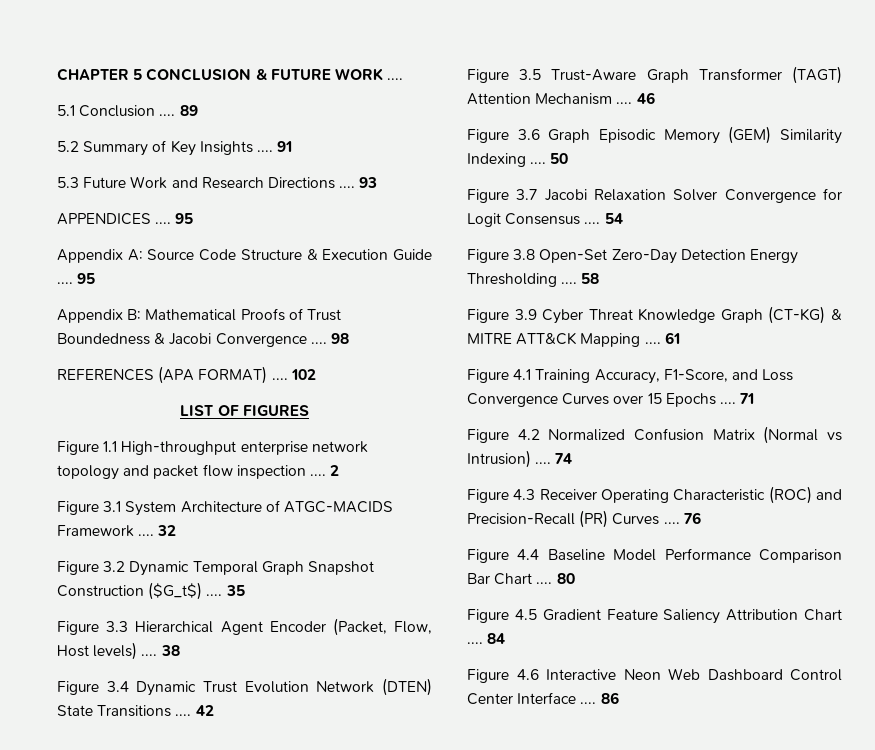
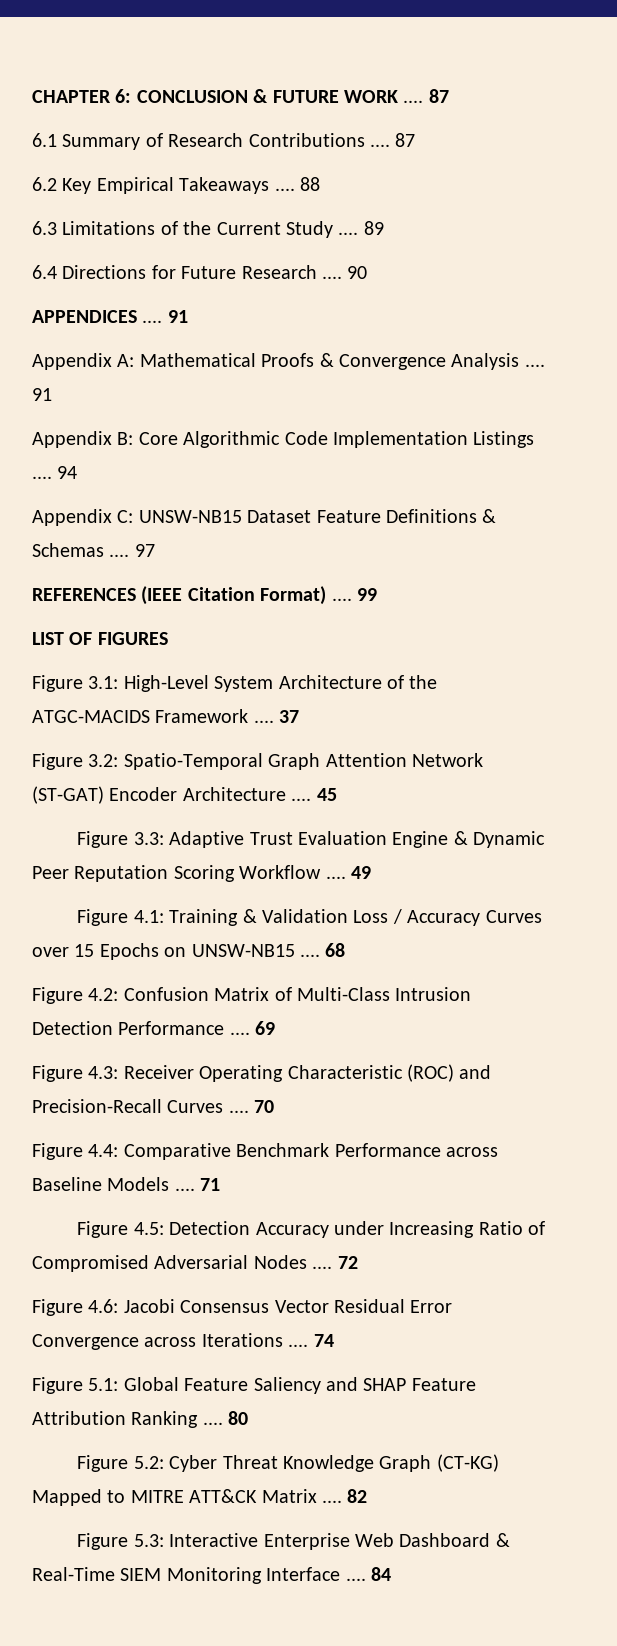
[133,69,143,80] 5 -> [115,89,132,103] 6:
[57,105,198,117] [57,140,293,156] [57,176,378,189] [57,213,194,225] [57,249,432,263] [57,273,96,284] [57,308,341,323] [57,333,349,347] [57,366,316,384] [180,405,309,416] [57,441,368,455] [57,464,340,480] [57,501,122,515] // 5.1 Conclusion .... 89 // 5.2 Summary of Key Insights .... 91 // 5.3 Future Work and Research Directions .... 93 // APPENDICES .... 95 // Appendix A: Source Code Structure & Execution Guide .... 95 // Appendix B: Mathematical Proofs of Trust Boundedness & Jacobi Convergence .... 98 // REFERENCES (APA FORMAT) .... 102 // LIST OF FIGURES // Figure 1.1 High-throughput enterprise network topology and packet flow inspection .... 2 // Figure 3.1 -> [428,89,449,103] [32,133,416,150] [32,177,320,194] [32,221,384,238] [32,265,368,279] [32,310,188,323] [32,353,545,370] [32,388,52,401] [32,431,535,448] [32,466,78,479] [32,509,497,526] [32,543,155,557] [32,586,377,605] [32,632,168,645] [32,675,209,692] 87 // 6.1 Summary of Research Contributions .... 87 // 6.2 Key Empirical Takeaways .... 88 // 6.3 Limitations of the Current Study .... 89 // 6.4 Directions for Future Research .... 90 // APPENDICES .... 91 // Appendix A: Mathematical Proofs & Convergence Analysis .... 91 // Appendix B: Core Algorithmic Code Implementation Listings .... 94 // Appendix C: UNSW-NB15 Dataset Feature Definitions & Schemas .... 97 // REFERENCES (IEEE Citation Format) .... 99 // LIST OF FIGURES // Figure 3.1: High-Level
(280, 506) none -> [409,675,438,689] the
[157,525,177,536] [57,561,374,576] [57,582,245,600] [57,618,432,636] [57,642,180,660] [57,678,432,696] [57,705,214,717] [467,66,842,84] [467,92,655,105] [467,126,842,144] [467,153,569,167] [467,188,842,203] [467,213,623,227] [467,249,798,264] [467,273,600,287] [467,306,842,324] [467,332,680,347] [467,369,794,384] [467,393,755,407] [467,426,842,444] [467,450,573,468] [467,489,536,503] 32 // Figure 3.2 Dynamic Temporal Graph Snapshot Construction ($G_t$) .... 35 // Figure 3.3 Hierarchical Agent Encoder (Packet, Flow, Host levels) .... 38 // Figure 3.4 Dynamic Trust Evolution Network (DTEN) State Transitions .... 42 // Figure 3.5 Trust-Aware Graph Transformer (TAGT) Attention Mechanism .... 46 // Figure 3.6 Graph Episodic Memory (GEM) Similarity Indexing .... 50 // Figure 3.7 Jacobi Relaxation Solver Convergence for Logit Consensus .... 54 // Figure 3.8 Open-Set Zero-Day Detection Energy Thresholding .... 58 // Figure 3.9 Cyber Threat Knowledge Graph (CT-KG) & MITRE ATT&CK Mapping .... 61 // Figure 4.1 Training Accuracy, F1-Score, and Loss Convergence Curves over 15 Epochs .... 71 // Figure 4.2 Normalized Confusion Matrix (Normal vs Intrusion) .... 74 // Figure 4.3 -> [279,710,300,723] [32,753,483,770] [32,786,337,804] [77,831,546,848] [32,865,371,882] [77,909,542,926] [32,943,346,960] [32,987,472,1004] [32,1021,276,1035] [32,1065,119,1082] 37 // Figure 3.2: Spatio-Temporal Graph Attention Network (ST-GAT) Encoder Architecture .... 45 // Figure 3.3: Adaptive Trust Evaluation Engine & Dynamic Peer Reputation Scoring Workflow .... 49 // Figure 4.1: Training & Validation Loss / Accuracy Curves over 15 Epochs on UNSW-NB15 .... 68 // Figure 4.2: Confusion Matrix of Multi-Class Intrusion Detection Performance .... 69 // Figure 4.3:
[579,510,609,528] (PR) -> (162, 1106) none
[683,512,701,524] [467,548,842,563] [467,573,575,585] [467,609,842,624] [467,633,506,644] [467,668,842,683] [467,692,619,705] 76 // Figure 4.4 Baseline Model Performance Comparison Bar Chart .... 80 // Figure 4.5 Gradient Feature Saliency Attribution Chart .... 84 // Figure 4.6 Interactive Neon Web Dashboard Control Center Interface .... 86 -> [254,1100,275,1113] [32,1143,498,1160] [32,1177,221,1191] [77,1221,546,1238] [32,1255,358,1272] [32,1299,453,1316] [32,1333,334,1350] [32,1377,476,1394] [32,1411,249,1428] [77,1454,499,1472] [32,1489,368,1506] [77,1533,510,1550] [32,1567,391,1584] 70 // Figure 4.4: Comparative Benchmark Performance across Baseline Models .... 71 // Figure 4.5: Detection Accuracy under Increasing Ratio of Compromised Adversarial Nodes .... 72 // Figure 4.6: Jacobi Consensus Vector Residual Error Convergence across Iterations .... 74 // Figure 5.1: Global Feature Saliency and SHAP Feature Attribution Ranking .... 80 // Figure 5.2: Cyber Threat Knowledge Graph (CT-KG) Mapped to MITRE ATT&CK Matrix .... 82 // Figure 5.3: Interactive Enterprise Web Dashboard & Real-Time SIEM Monitoring Interface .... 84

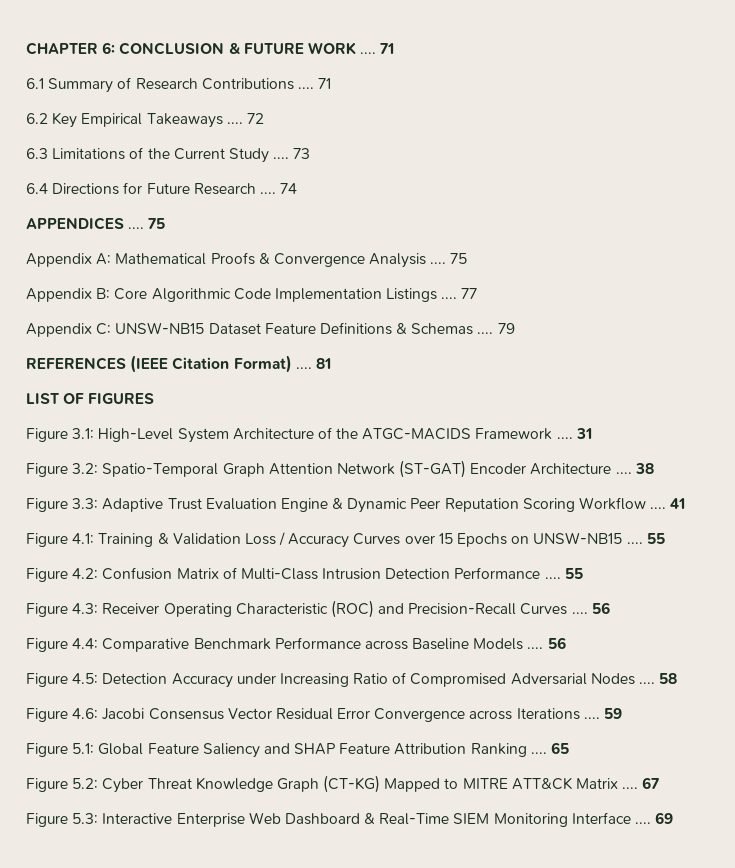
[428,89,449,103] 87 -> [380,43,395,54] 71
[395,133,416,147] 87 -> [318,78,332,89] 71
[300,177,320,191] 88 -> [246,113,264,124] 72
[363,221,384,235] 89 -> [293,148,311,159] 73
[347,266,368,279] 90 -> [280,183,298,194] 74
[167,310,188,323] 91 -> [148,218,166,229] 75
[32,388,52,401] 91 -> [450,253,468,264] 75
[57,466,78,479] 94 -> [461,288,478,299] 77
[134,544,155,557] 97 -> [497,323,515,334] 79
[357,588,377,601] 99 -> [315,358,331,369] 81
[279,710,300,723] 37 -> [575,428,592,439] 31
[316,788,337,801] 45 -> [634,463,654,474] 38
[351,866,371,879] 49 -> [670,498,686,509] 41
[325,943,346,957] 68 -> [646,533,665,544] 55
[255,1021,276,1035] 69 -> [564,568,583,579] 55
[254,1100,275,1113] 70 -> [591,602,610,614] 56
[200,1178,221,1191] 71 -> [547,637,566,649] 56
[337,1256,358,1269] 72 -> [659,673,678,684] 58
[313,1334,334,1347] 74 -> [604,708,623,719] 59
[228,1411,249,1425] 80 -> [551,742,570,754] 65
[347,1489,368,1503] 82 -> [642,777,660,789] 67
[371,1567,391,1581] 84 -> [655,812,674,824] 69

